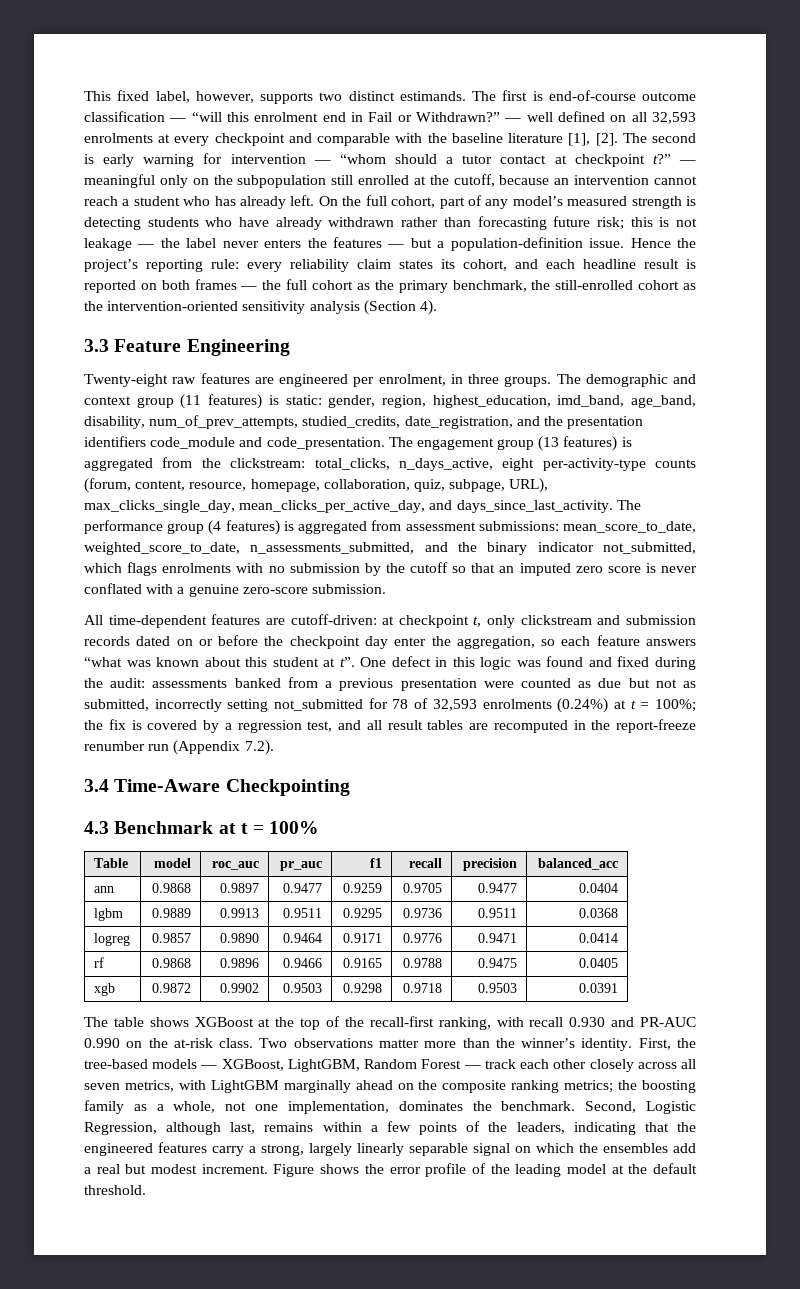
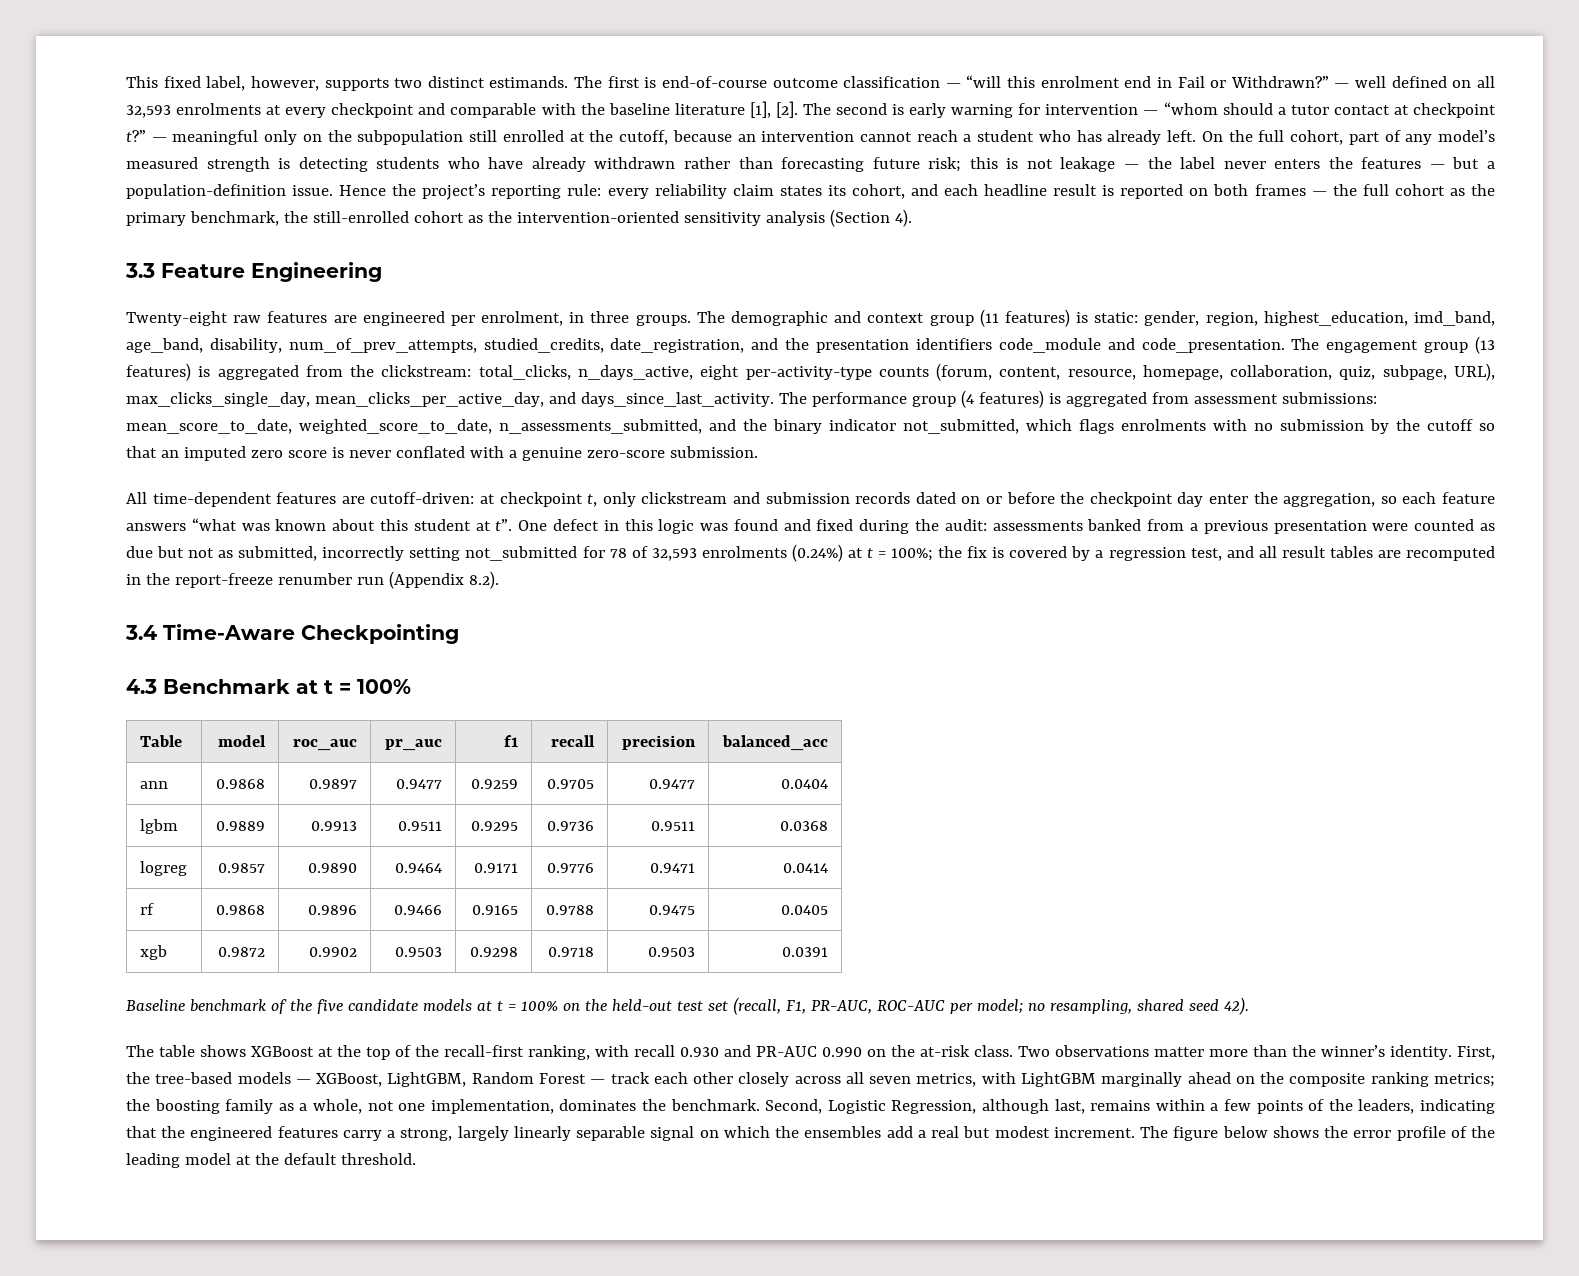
[244,740,274,755] 7.2). -> [468,571,499,589] 8.2).
(619, 988) none -> [126,997,1249,1015] // Baseline benchmark of the five candidate models at t = 100% on the held-out test set (recall, F1, PR-AUC, ROC-AUC per model; no resampling, shared seed 42).
[273,1164,315,1177] Figure -> [1140,1126,1268,1141] The figure below

